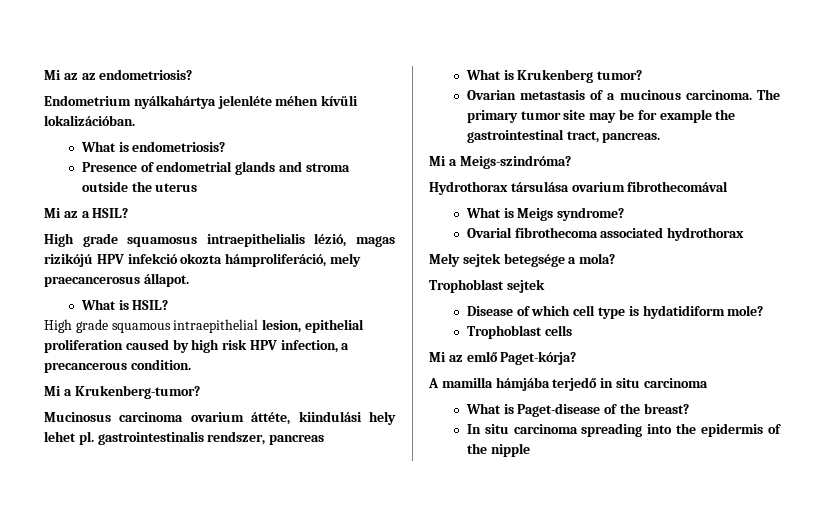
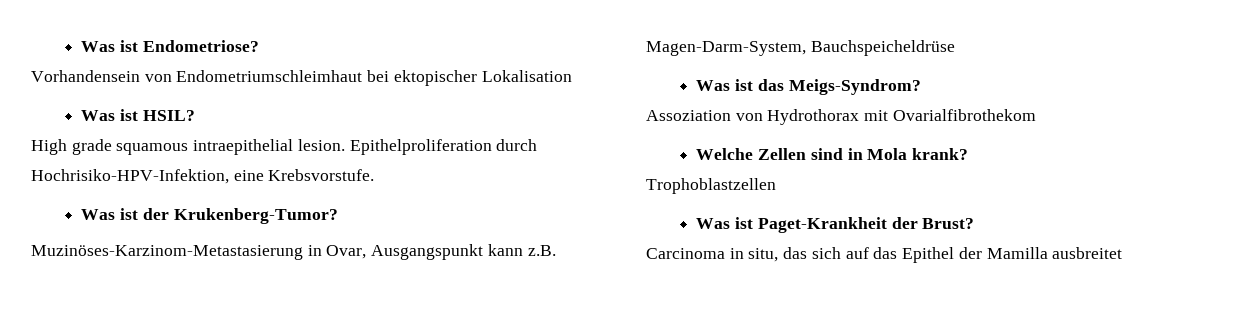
[44,69,193,80] [44,95,359,109] [44,115,135,126] [80,141,226,152] [81,161,350,175] [81,181,198,192] [44,208,129,218] [44,233,396,247] [44,253,361,267] [44,273,189,287] [80,299,129,310] Mi az az endometriosis? // Endometrium nyálkahártya jelenléte méhen kívüli lokalizációban. // What is endometriosis? // Presence of endometrial glands and stroma outside the uterus // Mi az a HSIL? // High grade squamosus intraepithelialis lézió, magas rizikójú HPV infekció okozta hámproliferáció, mely praecancerosus állapot. // What is -> [81,40,259,52] [31,70,572,86] [81,109,139,121] Was ist Endometriose? // Vorhandensein von Endometriumschleimhaut bei ektopischer Lokalisation // Was ist
[262,319,364,333] [44,339,350,353] [44,359,191,373] [44,385,200,399] [44,411,396,425] [44,431,325,445] [465,69,643,83] [466,89,780,100] [466,109,736,123] [466,129,661,143] [429,155,571,169] [429,181,729,195] [465,207,625,221] [466,227,745,241] [429,253,616,267] [429,279,545,293] [466,305,764,319] [466,325,572,339] [429,351,577,365] [428,377,708,391] [465,403,689,417] [466,423,781,437] [466,443,530,457] lesion, epithelial proliferation caused by high risk HPV infection, a precancerous condition. // Mi a Krukenberg-tumor? // Mucinosus carcinoma ovarium áttéte, kiindulási hely lehet pl. gastrointestinalis rendszer, pancreas // What is Krukenberg tumor? // Ovarian metastasis of a mucinous carcinoma. The primary tumor site may be for example the gastrointestinal tract, pancreas. // Mi a Meigs-szindróma? // Hydrothorax társulása ovarium fibrothecomával // What is Meigs syndrome? // Ovarial fibrothecoma associated hydrothorax // Mely sejtek betegsége a mola? // Trophoblast sejtek // Disease of which cell type is hydatidiform mole? // Trophoblast cells // Mi az emlő Paget-kórja? // A mamilla hámjába terjedő in situ carcinoma // What is Paget-disease of the breast? // In situ carcinoma spreading into the epidermis of the nipple -> [297,139,538,155] [31,169,375,184] [81,208,338,224] [31,244,556,260] [646,40,955,56] [696,79,921,95] [646,109,1036,125] [696,148,969,160] [646,178,776,194] [696,217,975,233] [646,247,1123,263] lesion. Epithelproliferation durch Hochrisiko-HPV-Infektion, eine Krebsvorstufe. // Was ist der Krukenberg-Tumor? // Muzinöses-Karzinom-Metastasierung in Ovar, Ausgangspunkt kann z.B. Magen-Darm-System, Bauchspeicheldrüse // Was ist das Meigs-Syndrom? // Assoziation von Hydrothorax mit Ovarialfibrothekom // Welche Zellen sind in Mola krank? // Trophoblastzellen // Was ist Paget-Krankheit der Brust? // Carcinoma in situ, das sich auf das Epithel der Mamilla ausbreitet

